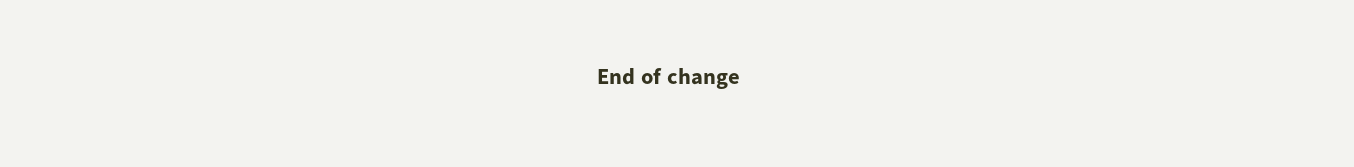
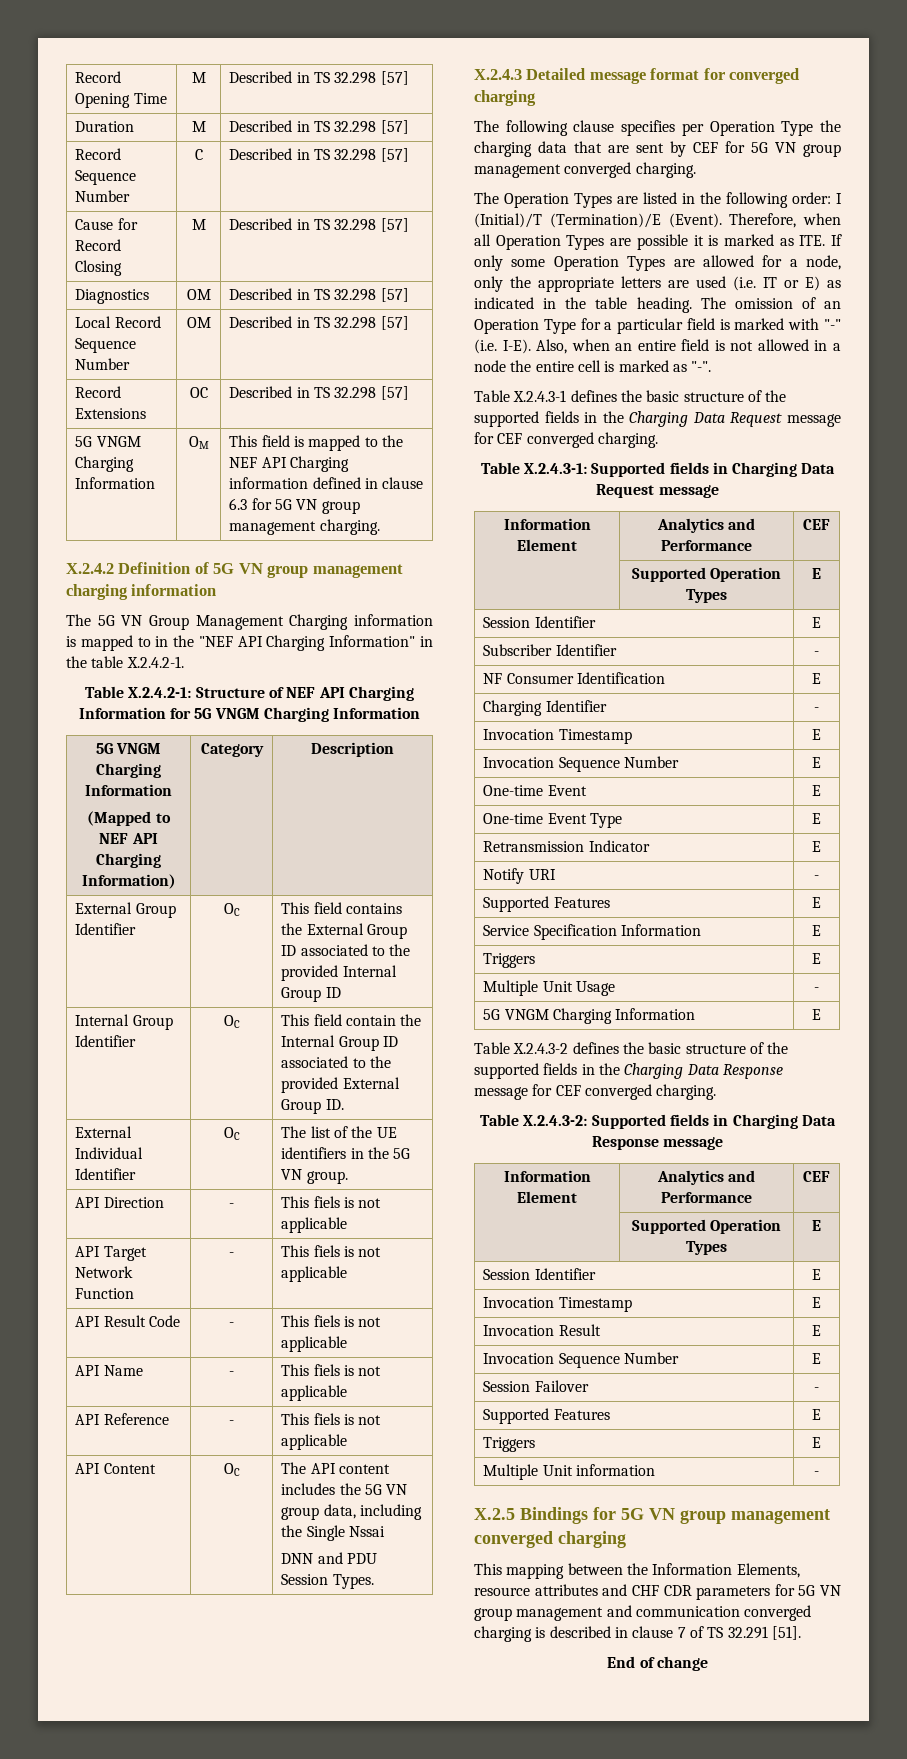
(596, 76) none -> [75,71,122,83] [75,93,167,108] [191,72,206,83] [229,71,409,85] [75,121,135,132] [191,121,206,132] [229,120,409,134] [75,148,122,160] [75,170,137,185] [75,190,131,202] [194,149,203,160] [229,148,409,162] [75,218,138,230] [75,239,122,251] [75,260,123,276] [191,219,206,230] [229,218,409,232] [75,289,150,304] [186,289,211,300] [229,288,409,302] [75,316,161,328] [75,338,137,353] [75,358,131,370] [186,317,211,328] [229,316,409,330] [75,386,122,398] [75,408,147,419] [189,387,208,398] [229,386,409,400] [75,436,141,447] [75,456,135,472] [75,477,156,489] [188,436,209,449] [229,435,404,451] [229,456,350,472] [229,477,424,489] [229,498,360,514] [229,519,380,535] [66,562,403,578] [66,584,217,600] [66,614,434,630] [66,635,433,651] [66,656,184,668] [85,686,414,701] [78,707,421,722] [95,743,162,754] [96,763,161,778] [85,784,172,796] [87,811,171,826] [99,833,158,844] [96,853,161,868] [81,874,176,889] [200,743,264,757] [311,742,394,757] [75,902,176,918] [75,923,137,935] [223,903,240,916] [281,902,403,914] [281,923,408,939] [281,944,411,956] [281,965,397,981] [281,987,341,1002] [75,1014,173,1030] [75,1035,137,1047] [223,1015,240,1028] [281,1014,422,1026] [281,1035,399,1051] [281,1056,392,1068] [281,1077,400,1093] [281,1099,344,1114] [75,1126,133,1138] [75,1147,144,1159] [75,1168,137,1180] [223,1127,240,1140] [281,1126,397,1138] [281,1147,411,1159] [281,1169,348,1184] [75,1197,164,1208] [229,1203,234,1208] [281,1196,382,1208] [281,1217,348,1233] [75,1246,147,1261] [75,1266,134,1278] [75,1288,135,1299] [229,1252,234,1257] [281,1245,382,1257] [281,1266,348,1282] [75,1315,181,1327] [229,1322,234,1327] [281,1315,382,1327] [281,1336,348,1352] [75,1365,143,1376] [229,1371,234,1376] [281,1364,382,1376] [281,1385,348,1401] [75,1413,169,1425] [229,1420,234,1425] [281,1413,382,1425] [281,1434,348,1450] [75,1463,156,1474] [223,1463,240,1476] [281,1462,391,1474] [281,1483,408,1495] [281,1504,423,1520] [281,1525,386,1541] [281,1552,378,1564] [281,1574,374,1589] [474,68,800,84] [474,90,536,106] [474,120,841,136] [474,141,841,157] [474,162,696,178] [474,192,842,208] [474,213,841,228] [474,234,842,250] [474,255,841,271] [474,276,841,292] [474,297,841,313] [474,318,841,334] [474,339,842,354] [474,360,712,372] [474,390,787,402] [474,411,841,427] [474,432,658,448] [480,462,836,477] [596,484,719,498] [503,518,591,530] [517,539,577,551] [656,518,756,533] [661,540,752,551] [803,519,830,530] [631,567,782,582] [686,589,727,603] [812,568,821,579] [483,616,596,628] [812,617,821,628] [483,644,617,656] [814,651,819,656] [483,672,666,684] [812,673,821,684] [483,700,607,716] [814,707,819,712] [483,729,632,744] [812,729,821,740] [483,756,680,772] [812,757,821,768] [483,785,587,796] [812,785,821,796] [483,813,623,828] [812,813,821,824] [483,840,650,852] [812,841,821,852] [483,868,556,884] [814,875,819,880] [483,896,610,912] [812,897,821,908] [483,924,702,940] [812,925,821,936] [483,953,536,968] [812,953,821,964] [483,980,616,996] [814,987,819,992] [483,1008,696,1024] [812,1009,821,1020] [474,1042,789,1054] [474,1063,783,1079] [474,1084,717,1100] [480,1114,836,1129] [591,1136,724,1150] [503,1170,591,1182] [517,1191,577,1203] [656,1170,756,1185] [661,1192,752,1203] [803,1171,830,1182] [631,1219,782,1234] [686,1241,727,1255] [812,1220,821,1231] [483,1268,596,1280] [812,1269,821,1280] [483,1297,632,1312] [812,1297,821,1308] [483,1324,601,1336] [812,1325,821,1336] [483,1352,680,1368] [812,1353,821,1364] [483,1380,589,1392] [814,1387,819,1392] [483,1408,610,1424] [812,1409,821,1420] [483,1437,536,1452] [812,1437,821,1448] [483,1464,656,1480] [814,1471,819,1476] [474,1507,830,1524] [474,1531,626,1548] [474,1563,800,1579] [474,1584,841,1600] [474,1605,812,1621] [474,1626,801,1642] Record Opening Time | M | Described in TS 32.298 [57] // Duration | M | Described in TS 32.298 [57] // Record Sequence Number | C | Described in TS 32.298 [57] // Cause for Record Closing | M | Described in TS 32.298 [57] // Diagnostics | OM | Described in TS 32.298 [57] // Local Record Sequence Number | OM | Described in TS 32.298 [57] // Record Extensions | OC | Described in TS 32.298 [57] // 5G VNGM Charging Information | OM | This field is mapped to the NEF API Charging information defined in clause 6.3 for 5G VN group management charging. // X.2.4.2 Definition of 5G VN group management charging information // The 5G VN Group Management Charging information is mapped to in the "NEF API Charging Information" in the table X.2.4.2-1. // Table X.2.4.2-1: Structure of NEF API Charging Information for 5G VNGM Charging Information // 5G VNGM Charging Information // (Mapped to NEF API Charging Information) | Category | Description // External Group Identifier | OC | This field contains the External Group ID associated to the provided Internal Group ID // Internal Group Identifier | OC | This field contain the Internal Group ID associated to the provided External Group ID. // External Individual Identifier | OC | The list of the UE identifiers in the 5G VN group. // API Direction | - | This fiels is not applicable // API Target Network Function | - | This fiels is not applicable // API Result Code | - | This fiels is not applicable // API Name | - | This fiels is not applicable // API Reference | - | This fiels is not applicable // API Content | OC | The API content includes the 5G VN group data, including the Single Nssai // DNN and PDU Session Types. // X.2.4.3 Detailed message format for converged charging // The following clause specifies per Operation Type the charging data that are sent by CEF for 5G VN group management converged charging. // The Operation Types are listed in the following order: I (Initial)/T (Termination)/E (Event). Therefore, when all Operation Types are possible it is marked as ITE. If only some Operation Types are allowed for a node, only the appropriate letters are used (i.e. IT or E) as indicated in the table heading. The omission of an Operation Type for a particular field is marked with "-" (i.e. I-E). Also, when an entire field is not allowed in a node the entire cell is marked as "-". // Table X.2.4.3-1 defines the basic structure of the supported fields in the Charging Data Request message for CEF converged charging. // Table X.2.4.3-1: Supported fields in Charging Data Request message // Information Element | Analytics and Performance | CEF // | Supported Operation Types | E // Session Identifier | E // Subscriber Identifier | - // NF Consumer Identification | E // Charging Identifier | - // Invocation Timestamp | E // Invocation Sequence Number | E // One-time Event | E // One-time Event Type | E // Retransmission Indicator | E // Notify URI | - // Supported Features | E // Service Specification Information | E // Triggers | E // Multiple Unit Usage | - // 5G VNGM Charging Information | E // Table X.2.4.3-2 defines the basic structure of the supported fields in the Charging Data Response message for CEF converged charging. // Table X.2.4.3-2: Supported fields in Charging Data Response message // Information Element | Analytics and Performance | CEF // | Supported Operation Types | E // Session Identifier | E // Invocation Timestamp | E // Invocation Result | E // Invocation Sequence Number | E // Session Failover | - // Supported Features | E // Triggers | E // Multiple Unit information | - // X.2.5 Bindings for 5G VN group management converged charging // This mapping between the Information Elements, resource attributes and CHF CDR parameters for 5G VN group management and communication converged charging is described in clause 7 of TS 32.291 [51]. //

